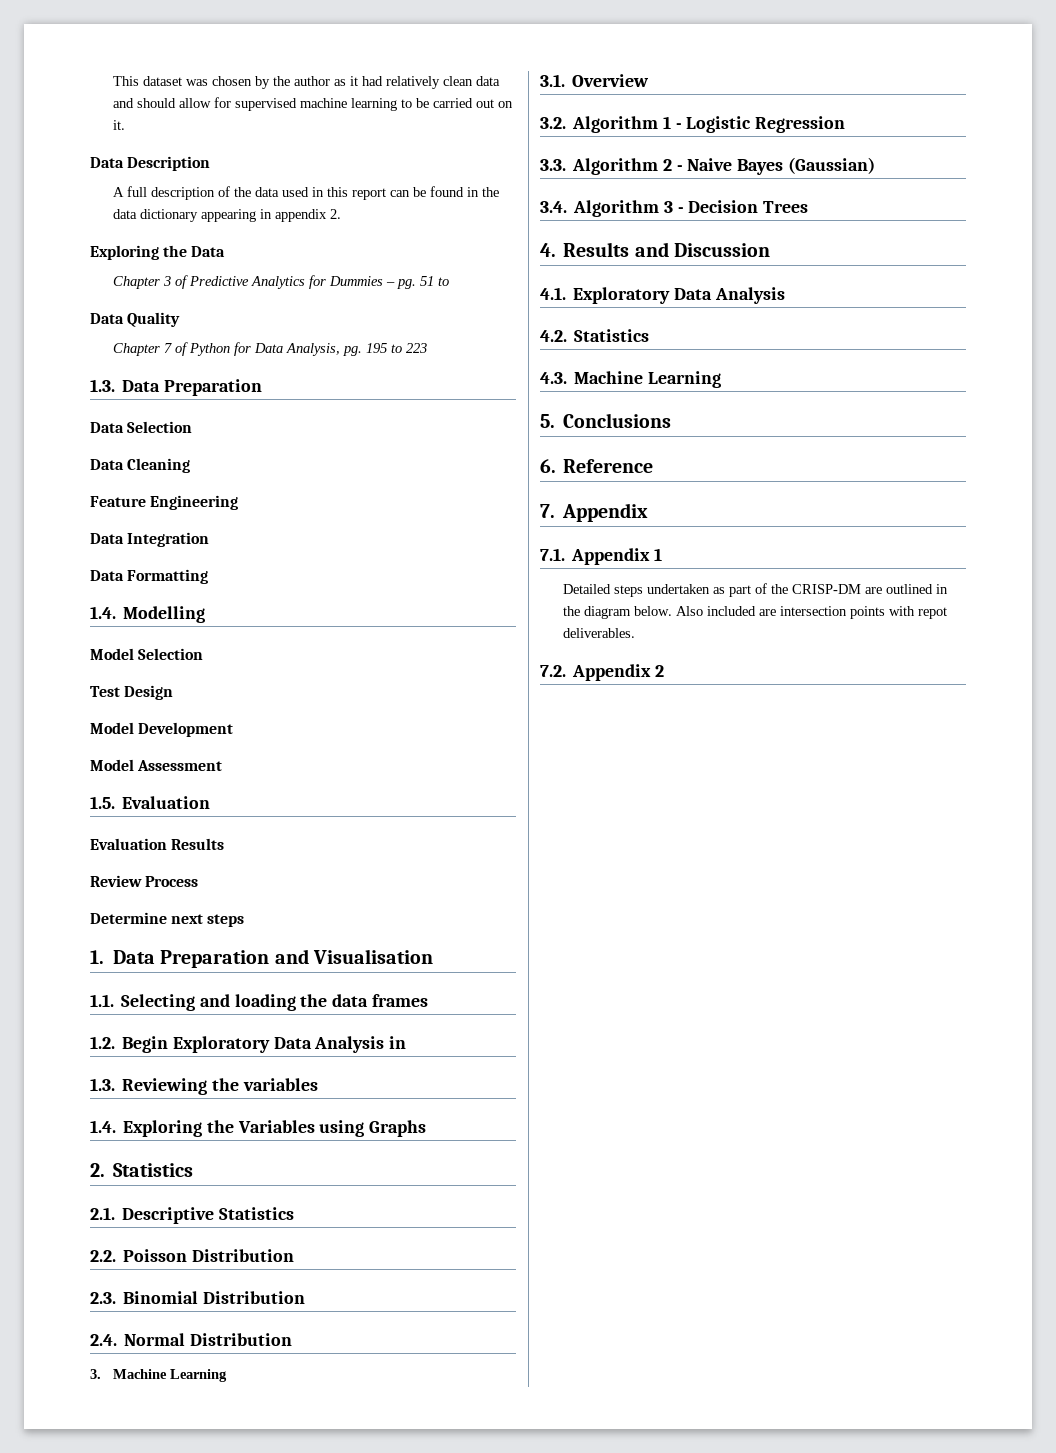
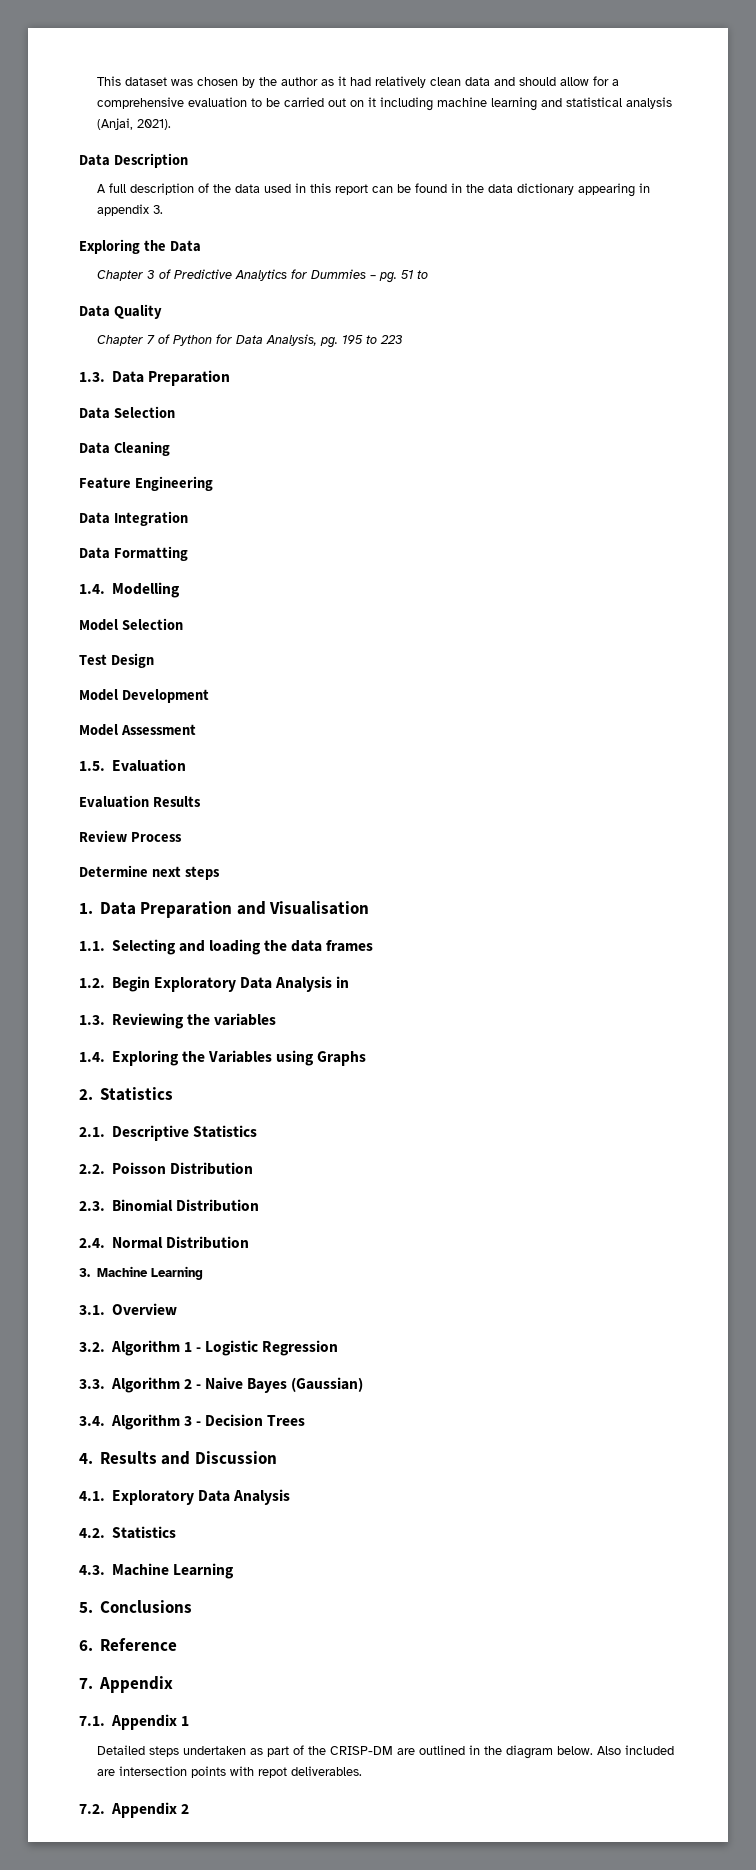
[234,98,397,111] supervised machine learning -> [611,79,619,86] [96,97,247,109] a comprehensive evaluation
[112,120,125,130] it. -> [367,97,672,111] [96,118,171,130] it including machine learning and statistical analysis (Anjai, 2021).
[329,209,341,219] 2. -> [152,205,163,214] 3.

